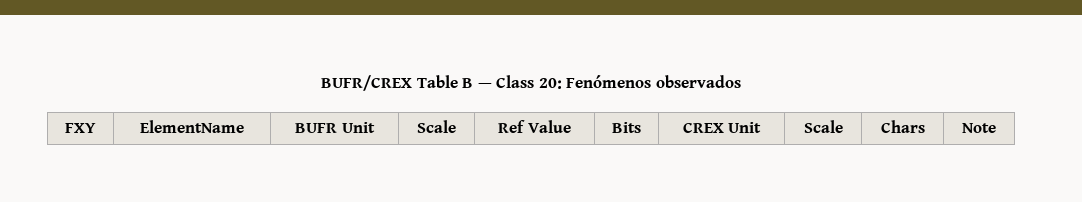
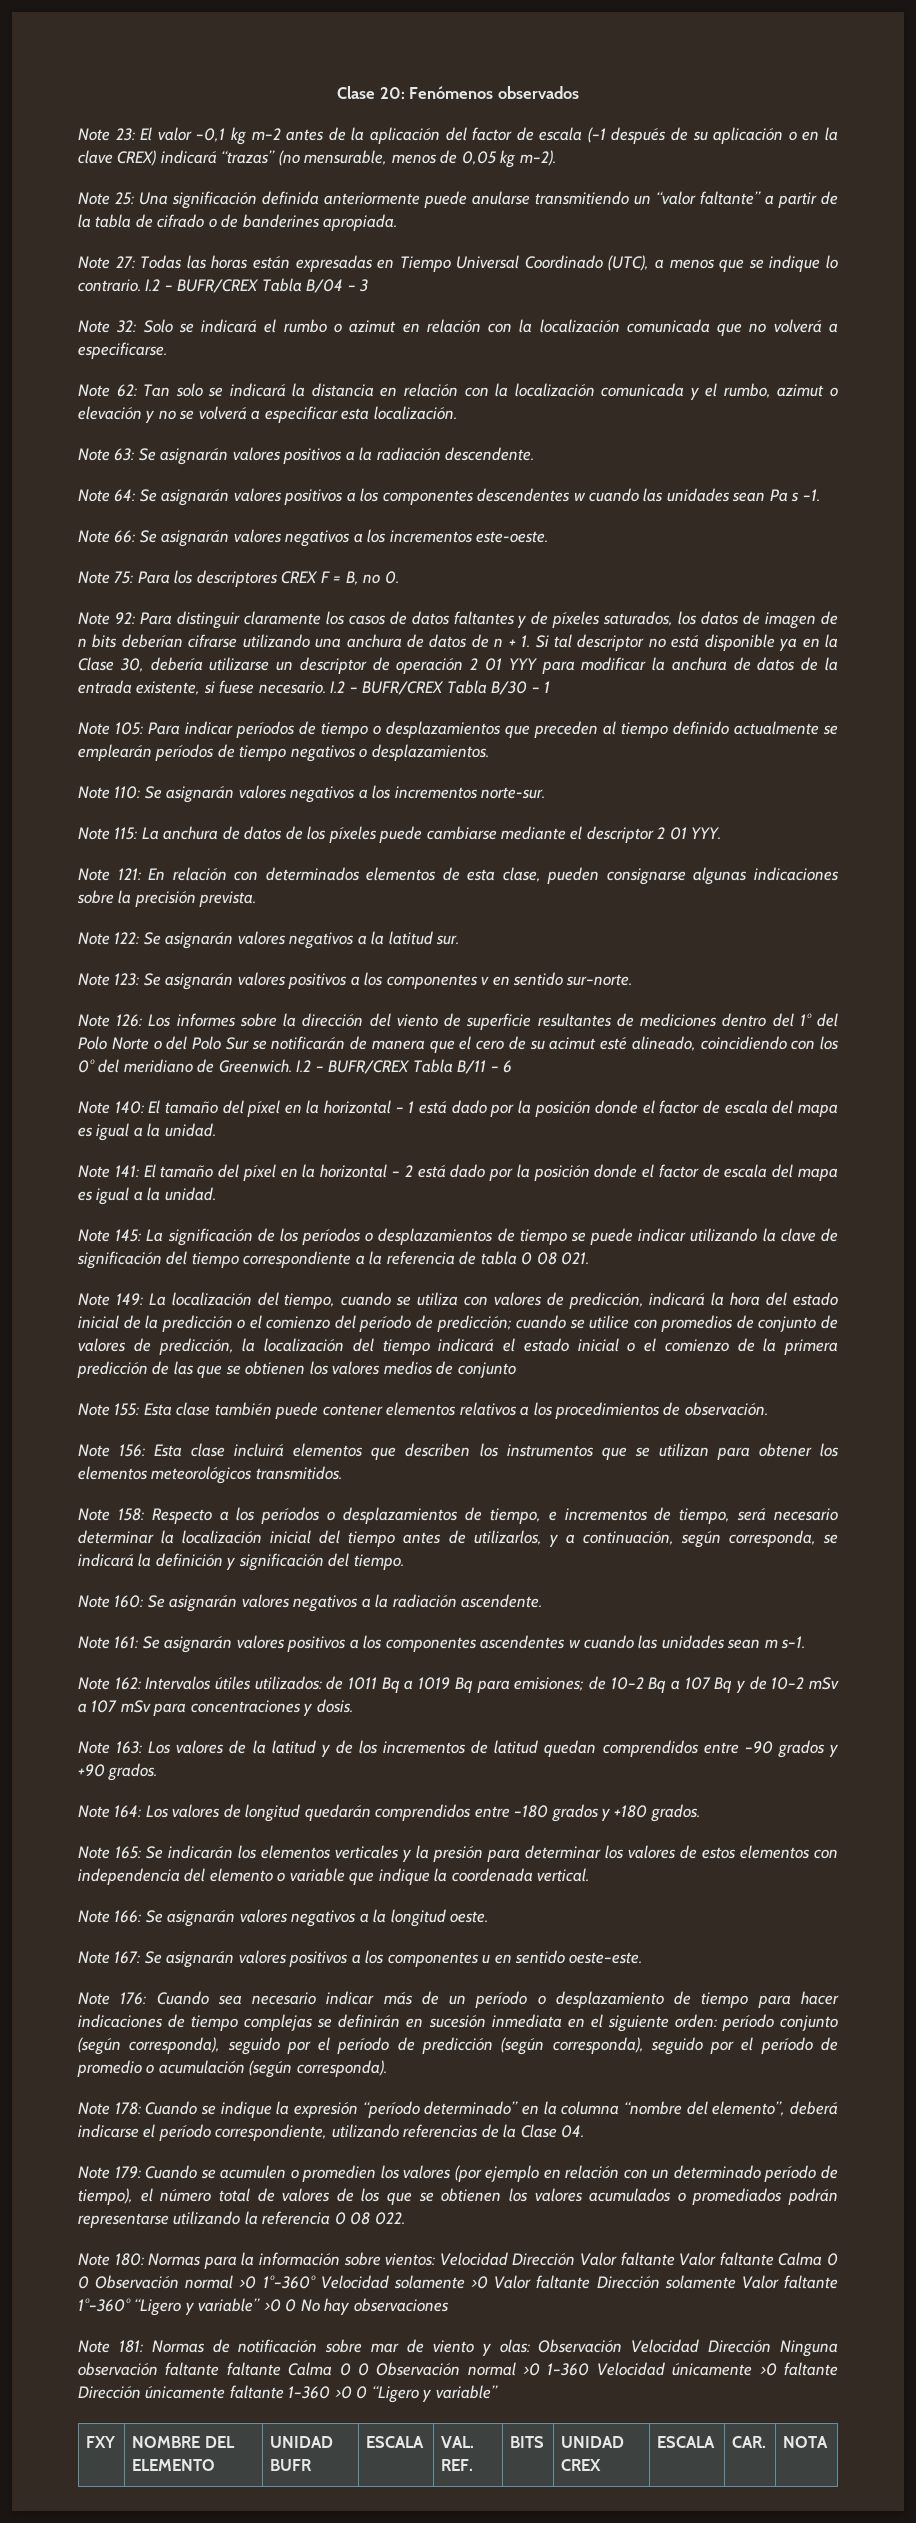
[320,75,742,91] [65,123,96,133] [140,120,244,133] [295,122,375,133] [417,120,456,133] [498,120,571,133] [612,122,641,133] [682,122,762,133] [803,120,843,133] [880,120,925,133] [962,123,996,133] BUFR/CREX Table B — Class 20: Fenómenos observados // FXY | ElementName | BUFR Unit | Scale | Ref Value | Bits | CREX Unit | Scale | Chars | Note -> [337,86,579,99] [78,127,839,145] [78,150,556,168] [78,191,838,209] [78,214,398,231] [78,255,839,272] [78,278,369,293] [78,319,839,336] [78,342,167,359] [78,383,838,400] [78,406,457,423] [78,447,535,465] [78,488,820,506] [78,529,549,547] [78,570,399,587] [78,611,839,629] [78,634,839,651] [78,657,839,674] [78,680,551,695] [78,721,838,738] [78,744,489,762] [78,785,546,803] [78,826,722,843] [78,867,840,885] [77,890,257,907] [78,931,460,949] [78,972,633,990] [78,1013,839,1030] [78,1036,839,1053] [78,1059,513,1074] [78,1100,838,1117] [78,1123,216,1141] [78,1164,838,1181] [78,1187,216,1205] [78,1228,838,1246] [77,1251,590,1269] [78,1292,838,1309] [78,1315,838,1332] [78,1338,838,1355] [77,1361,516,1378] [78,1402,768,1419] [78,1443,840,1460] [78,1466,342,1484] [78,1507,839,1524] [78,1530,838,1548] [78,1553,404,1571] [78,1594,543,1612] [78,1635,806,1653] [78,1676,839,1693] [78,1699,353,1716] [78,1740,839,1758] [78,1763,158,1781] [78,1804,700,1822] [78,1845,838,1862] [78,1868,590,1885] [78,1909,489,1927] [78,1950,643,1968] [78,1991,839,2008] [78,2014,838,2032] [78,2037,839,2055] [77,2060,387,2078] [78,2101,839,2118] [78,2124,585,2141] [78,2165,838,2182] [78,2188,838,2205] [78,2211,405,2228] [78,2252,839,2269] [78,2275,839,2289] [78,2298,449,2316] [78,2339,838,2357] [78,2362,839,2376] [78,2385,498,2403] [86,2436,116,2448] [132,2436,235,2448] [132,2459,216,2471] [270,2436,334,2448] [270,2459,313,2471] [366,2436,425,2448] [441,2436,475,2448] [441,2459,474,2471] [510,2436,545,2448] [561,2436,625,2448] [561,2459,602,2471] [657,2436,716,2448] [732,2436,767,2448] [783,2436,829,2448] Clase 20: Fenómenos observados // Note 23: El valor –0,1 kg m–2 antes de la aplicación del factor de escala (–1 después de su aplicación o en la clave CREX) indicará “trazas” (no mensurable, menos de 0,05 kg m–2). // Note 25: Una significación definida anteriormente puede anularse transmitiendo un “valor faltante” a partir de la tabla de cifrado o de banderines apropiada. // Note 27: Todas las horas están expresadas en Tiempo Universal Coordinado (UTC), a menos que se indique lo contrario. I.2 – BUFR/CREX Tabla B/04 – 3 // Note 32: Solo se indicará el rumbo o azimut en relación con la localización comunicada que no volverá a especificarse. // Note 62: Tan solo se indicará la distancia en relación con la localización comunicada y el rumbo, azimut o elevación y no se volverá a especificar esta localización. // Note 63: Se asignarán valores positivos a la radiación descendente. // Note 64: Se asignarán valores positivos a los componentes descendentes w cuando las unidades sean Pa s –1. // Note 66: Se asignarán valores negativos a los incrementos este-oeste. // Note 75: Para los descriptores CREX F = B, no 0. // Note 92: Para distinguir claramente los casos de datos faltantes y de píxeles saturados, los datos de imagen de n bits deberían cifrarse utilizando una anchura de datos de n + 1. Si tal descriptor no está disponible ya en la Clase 30, debería utilizarse un descriptor de operación 2 01 YYY para modificar la anchura de datos de la entrada existente, si fuese necesario. I.2 – BUFR/CREX Tabla B/30 – 1 // Note 105: Para indicar períodos de tiempo o desplazamientos que preceden al tiempo definido actualmente se emplearán períodos de tiempo negativos o desplazamientos. // Note 110: Se asignarán valores negativos a los incrementos norte-sur. // Note 115: La anchura de datos de los píxeles puede cambiarse mediante el descriptor 2 01 YYY. // Note 121: En relación con determinados elementos de esta clase, pueden consignarse algunas indicaciones sobre la precisión prevista. // Note 122: Se asignarán valores negativos a la latitud sur. // Note 123: Se asignarán valores positivos a los componentes v en sentido sur–norte. // Note 126: Los informes sobre la dirección del viento de superficie resultantes de mediciones dentro del 1° del Polo Norte o del Polo Sur se notificarán de manera que el cero de su acimut esté alineado, coincidiendo con los 0° del meridiano de Greenwich. I.2 – BUFR/CREX Tabla B/11 – 6 // Note 140: El tamaño del píxel en la horizontal – 1 está dado por la posición donde el factor de escala del mapa es igual a la unidad. // Note 141: El tamaño del píxel en la horizontal – 2 está dado por la posición donde el factor de escala del mapa es igual a la unidad. // Note 145: La significación de los períodos o desplazamientos de tiempo se puede indicar utilizando la clave de significación del tiempo correspondiente a la referencia de tabla 0 08 021. // Note 149: La localización del tiempo, cuando se utiliza con valores de predicción, indicará la hora del estado inicial de la predicción o el comienzo del período de predicción; cuando se utilice con promedios de conjunto de valores de predicción, la localización del tiempo indicará el estado inicial o el comienzo de la primera predicción de las que se obtienen los valores medios de conjunto // Note 155: Esta clase también puede contener elementos relativos a los procedimientos de observación. // Note 156: Esta clase incluirá elementos que describen los instrumentos que se utilizan para obtener los elementos meteorológicos transmitidos. // Note 158: Respecto a los períodos o desplazamientos de tiempo, e incrementos de tiempo, será necesario determinar la localización inicial del tiempo antes de utilizarlos, y a continuación, según corresponda, se indicará la definición y significación del tiempo. // Note 160: Se asignarán valores negativos a la radiación ascendente. // Note 161: Se asignarán valores positivos a los componentes ascendentes w cuando las unidades sean m s–1. // Note 162: Intervalos útiles utilizados: de 1011 Bq a 1019 Bq para emisiones; de 10–2 Bq a 107 Bq y de 10–2 mSv a 107 mSv para concentraciones y dosis. // Note 163: Los valores de la latitud y de los incrementos de latitud quedan comprendidos entre –90 grados y +90 grados. // Note 164: Los valores de longitud quedarán comprendidos entre –180 grados y +180 grados. // Note 165: Se indicarán los elementos verticales y la presión para determinar los valores de estos elementos con independencia del elemento o variable que indique la coordenada vertical. // Note 166: Se asignarán valores negativos a la longitud oeste. // Note 167: Se asignarán valores positivos a los componentes u en sentido oeste–este. // Note 176: Cuando sea necesario indicar más de un período o desplazamiento de tiempo para hacer indicaciones de tiempo complejas se definirán en sucesión inmediata en el siguiente orden: período conjunto (según corresponda), seguido por el período de predicción (según corresponda), seguido por el período de promedio o acumulación (según corresponda). // Note 178: Cuando se indique la expresión “período determinado” en la columna “nombre del elemento”, deberá indicarse el período correspondiente, utilizando referencias de la Clase 04. // Note 179: Cuando se acumulen o promedien los valores (por ejemplo en relación con un determinado período de tiempo), el número total de valores de los que se obtienen los valores acumulados o promediados podrán representarse utilizando la referencia 0 08 022. // Note 180: Normas para la información sobre vientos: Velocidad Dirección Valor faltante Valor faltante Calma 0 0 Observación normal >0 1°–360° Velocidad solamente >0 Valor faltante Dirección solamente Valor faltante 1°–360° “Ligero y variable” >0 0 No hay observaciones // Note 181: Normas de notificación sobre mar de viento y olas: Observación Velocidad Dirección Ninguna observación faltante faltante Calma 0 0 Observación normal >0 1–360 Velocidad únicamente >0 faltante Dirección únicamente faltante 1–360 >0 0 “Ligero y variable” // FXY | NOMBRE DEL ELEMENTO | UNIDAD BUFR | ESCALA | VAL. REF. | BITS | UNIDAD CREX | ESCALA | CAR. | NOTA

